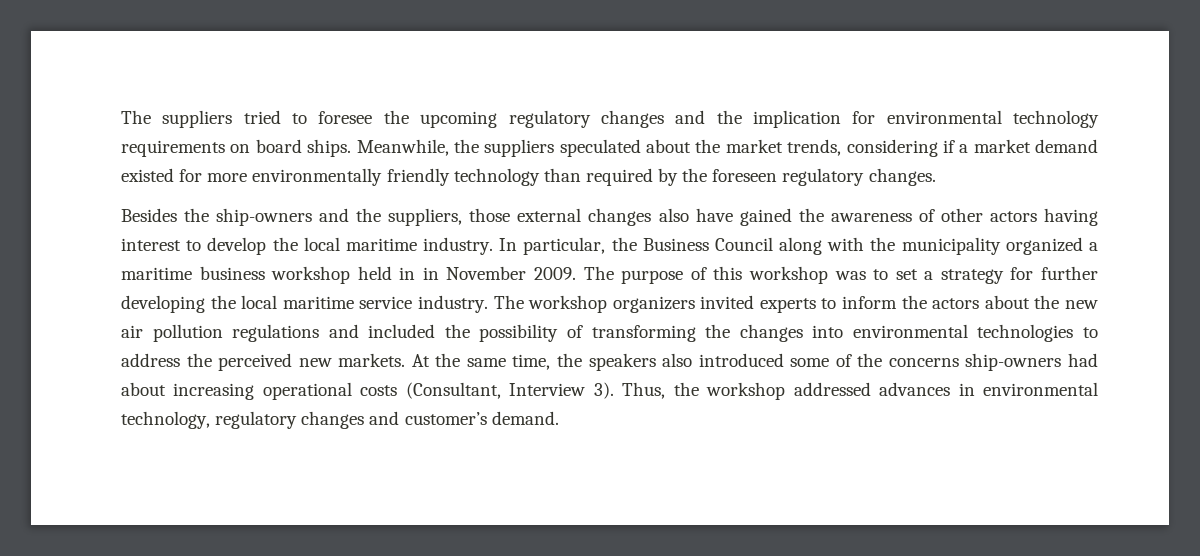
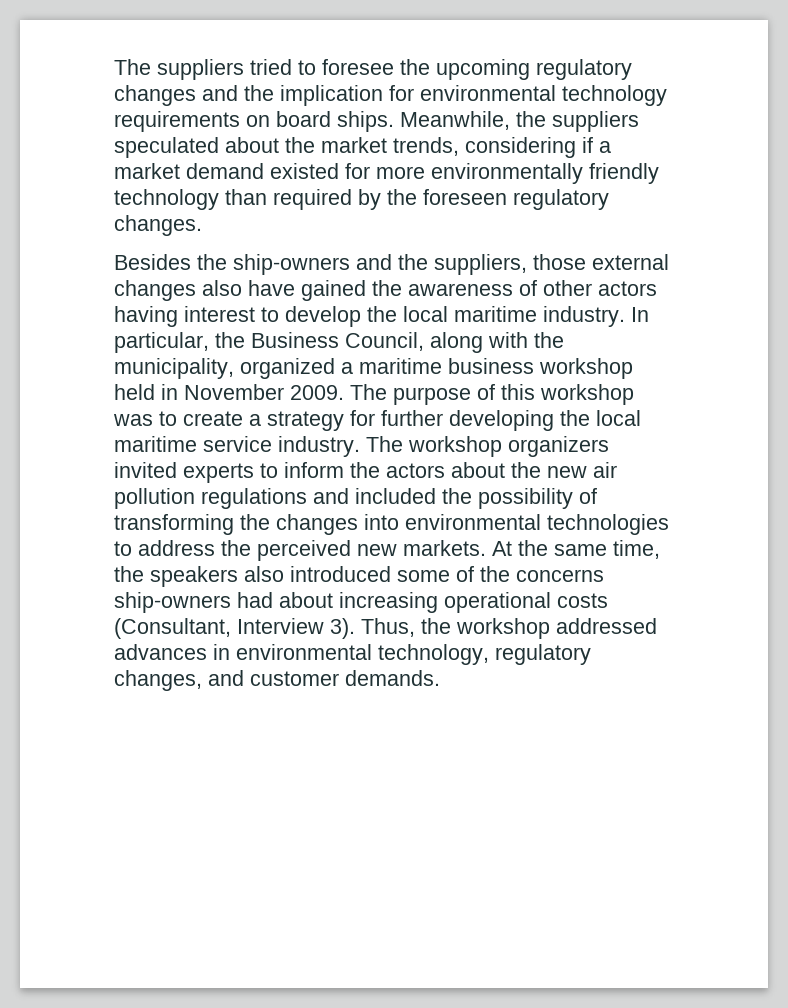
[714,237,773,251] Council -> [345,332,424,351] Council,
[901,237,1001,255] municipality -> [114,358,234,379] municipality,
[422,267,439,280] in -> (178, 392) none
[895,269,918,280] set -> [183,411,243,426] create
[301,411,559,429] changes and customer’s demand. -> [114,670,440,691] changes, and customer demands.

